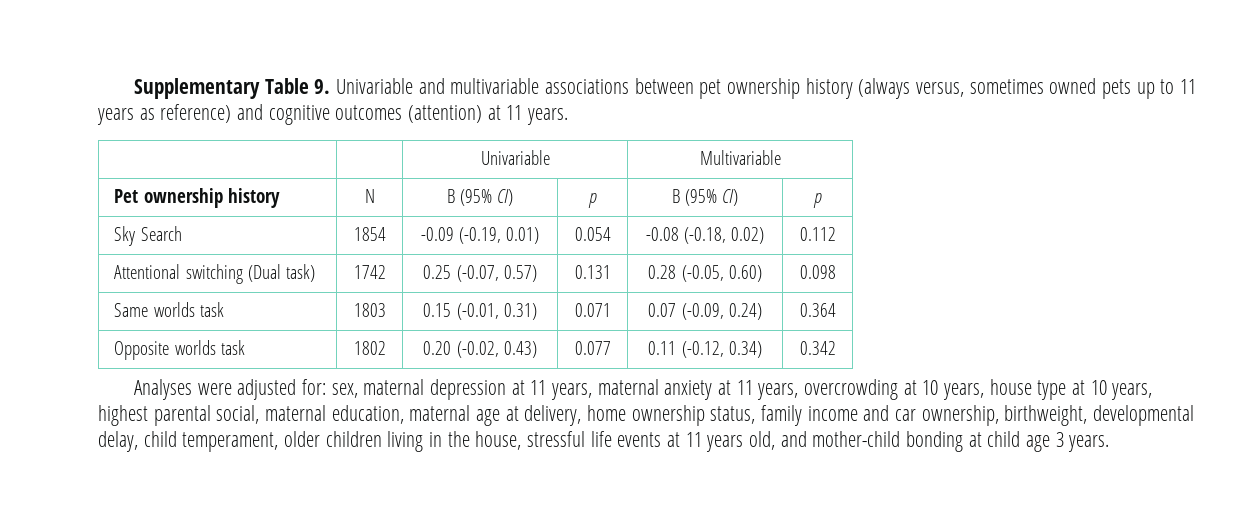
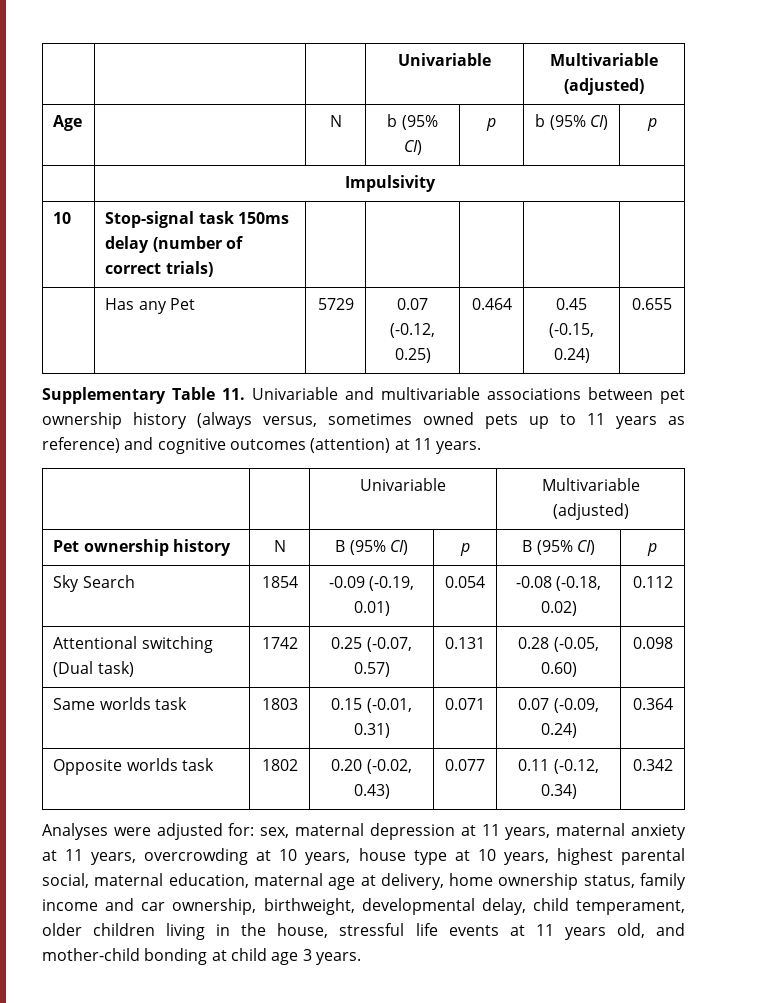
(134, 88) none -> [398,53,492,66] [550,53,658,66] [564,78,644,95] [53,115,83,131] [329,115,342,127] [387,114,438,130] [403,140,422,155] [486,118,497,131] [535,114,608,130] [646,118,657,131] [344,175,436,192] [53,212,72,224] [105,211,290,228] [105,236,244,253] [105,261,213,277] [105,298,196,314] [317,298,354,310] [397,298,429,310] [390,323,436,338] [394,348,431,363] [471,298,512,310] [556,298,587,310] [549,323,594,338] [553,348,590,363] [632,298,672,310] | | | Univariable | Multivariable (adjusted) // Age | | N | b (95% CI) | p | b (95% CI) | p // | Impulsivity // 10 | Stop-signal task 150ms delay (number of correct trials) | | | | | // | Has any Pet | 5729 | 0.07 (-0.12, 0.25) | 0.464 | 0.45 (-0.15, 0.24) | 0.655 //
[314,79,331,94] 9. -> [221,388,245,400] 11.
(781, 157) none -> [552,503,629,520] (adjusted)

